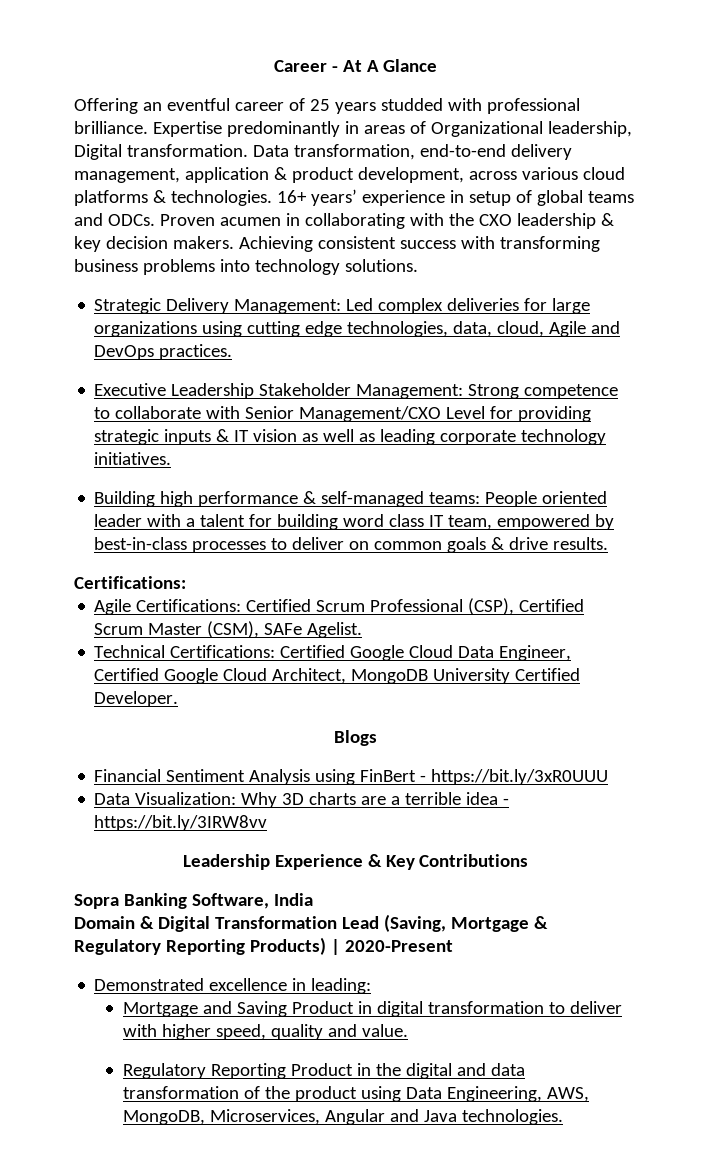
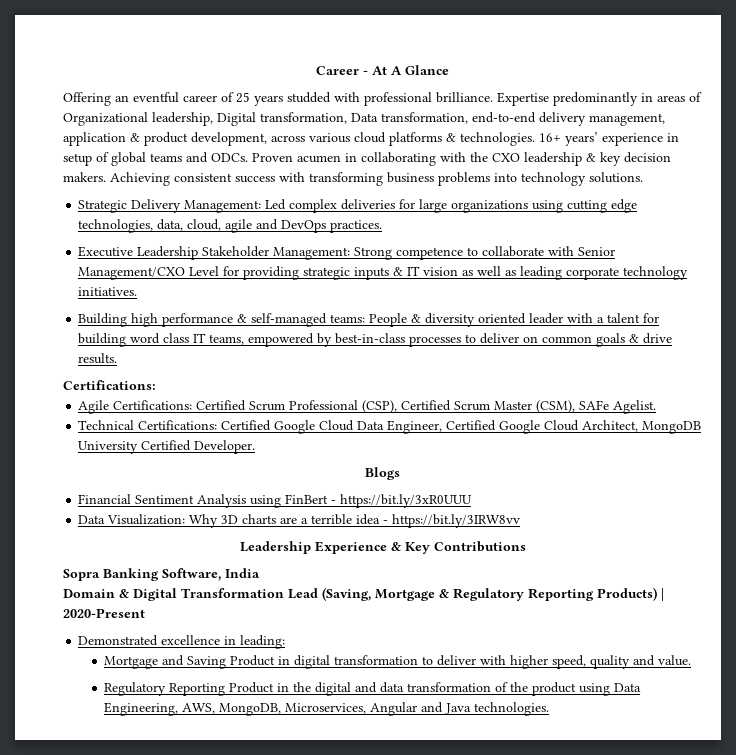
[126,144,248,157] transformation. -> [260,112,347,124] transformation,
[549,321,587,337] Agile -> [225,219,253,233] agile
(538, 499) none -> [411,313,476,327] & diversity
[448,515,493,530] team, -> [209,334,245,345] teams,

